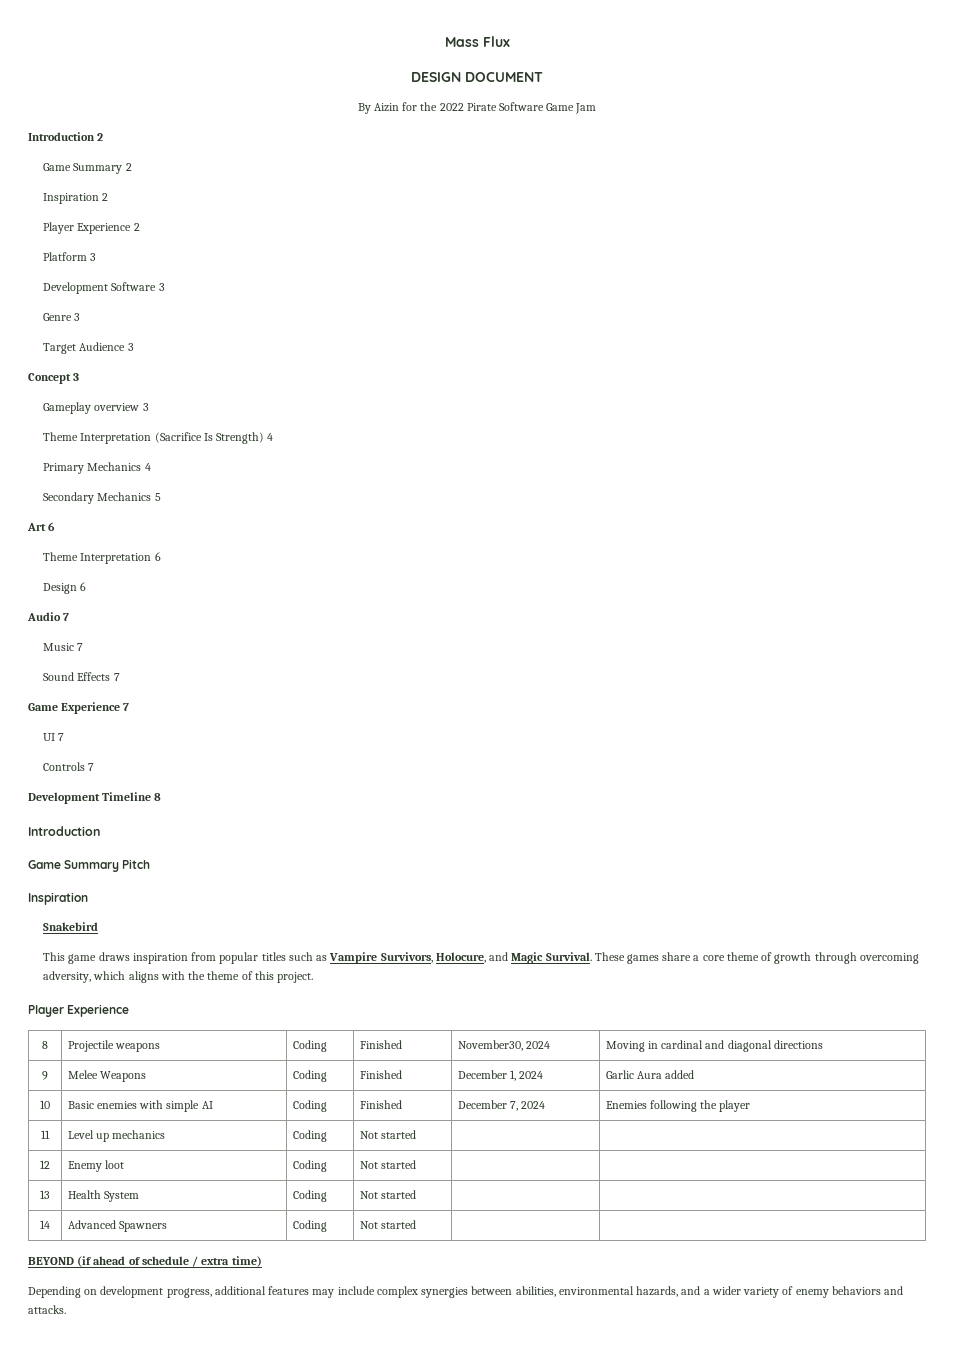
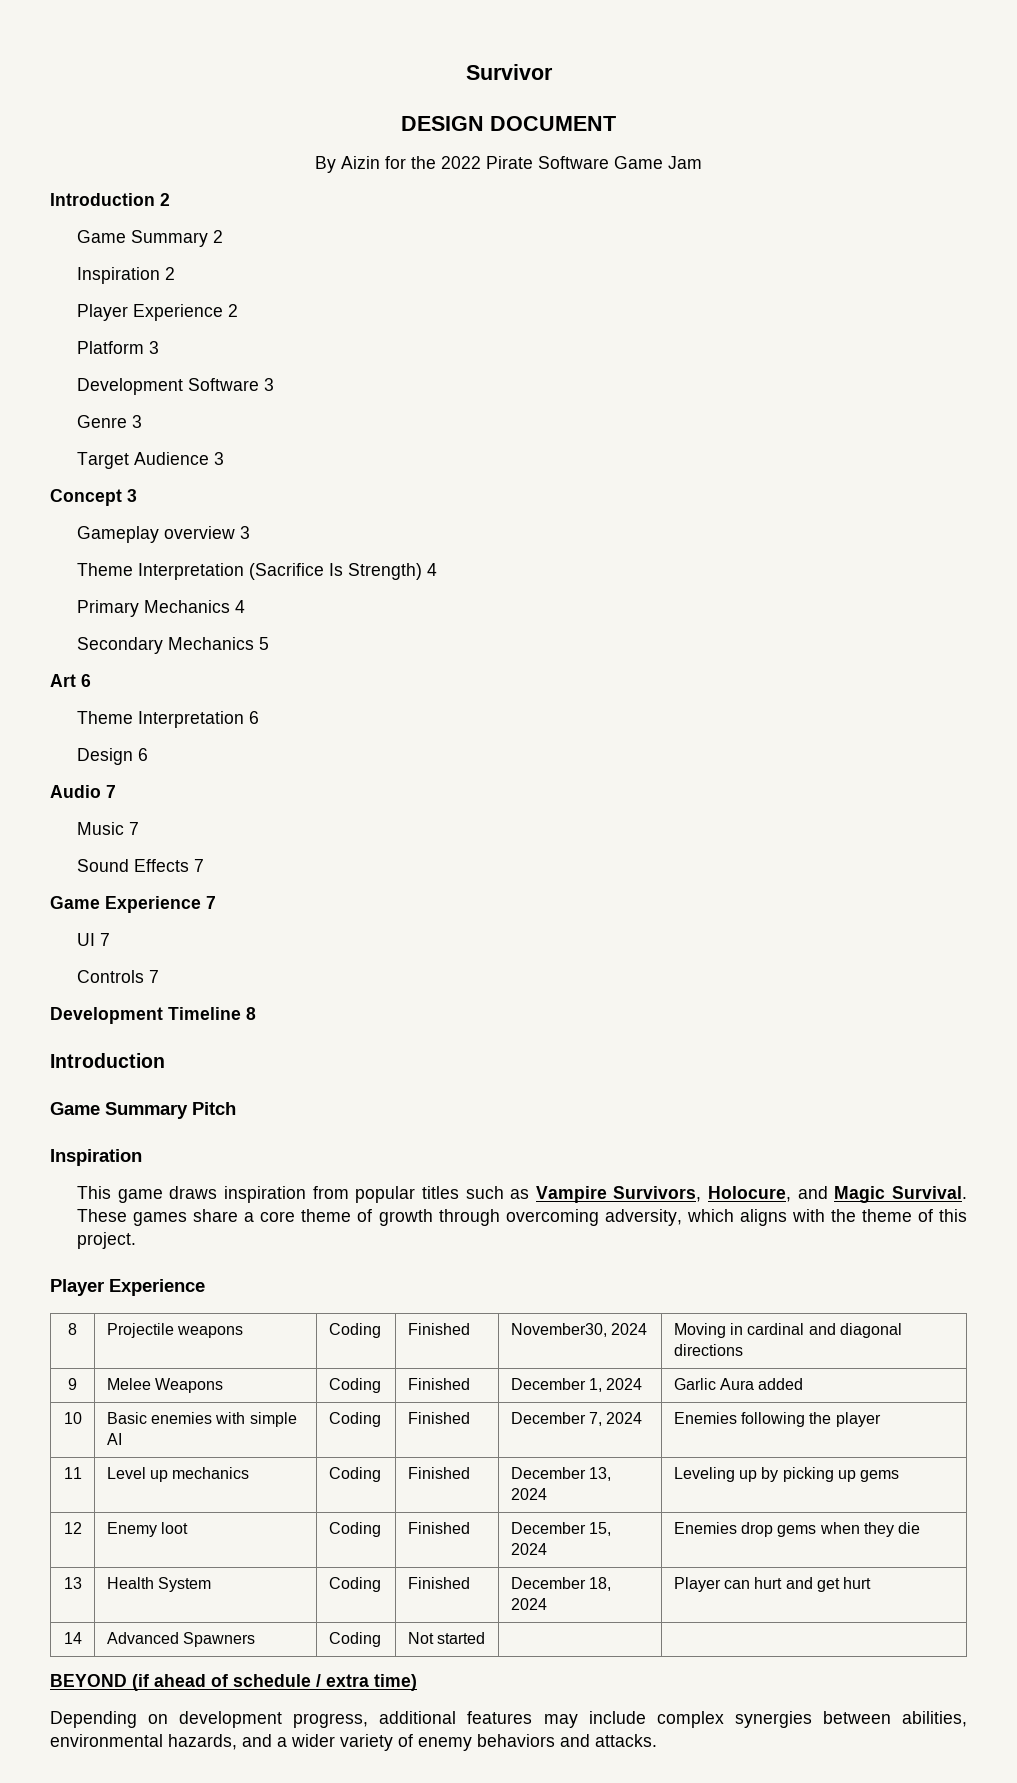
[444,36,510,47] Mass Flux -> [465,64,553,80] Survivor
[43,922,99,931] // Snakebird -> (142, 1157) none
[359,1130,417,1139] [40,1160,50,1169] [67,1160,125,1172] [292,1160,327,1172] [359,1160,417,1169] [40,1190,50,1199] [67,1190,140,1202] [292,1190,327,1202] [359,1190,417,1199] Not started | | // 12 | Enemy loot | Coding | Not started | | // 13 | Health System | Coding | Not started | | -> [407,1467,470,1479] [510,1467,612,1481] [510,1488,547,1500] [673,1467,900,1482] [63,1522,82,1534] [106,1522,189,1537] [328,1522,381,1537] [407,1522,470,1534] [510,1522,612,1536] [510,1543,547,1555] [673,1522,921,1537] [63,1577,82,1589] [106,1577,212,1592] [328,1577,381,1592] [407,1577,470,1589] [510,1577,612,1591] [510,1598,547,1610] [673,1577,872,1592] Finished | December 13, 2024 | Leveling up by picking up gems // 12 | Enemy loot | Coding | Finished | December 15, 2024 | Enemies drop gems when they die // 13 | Health System | Coding | Finished | December 18, 2024 | Player can hurt and get hurt

